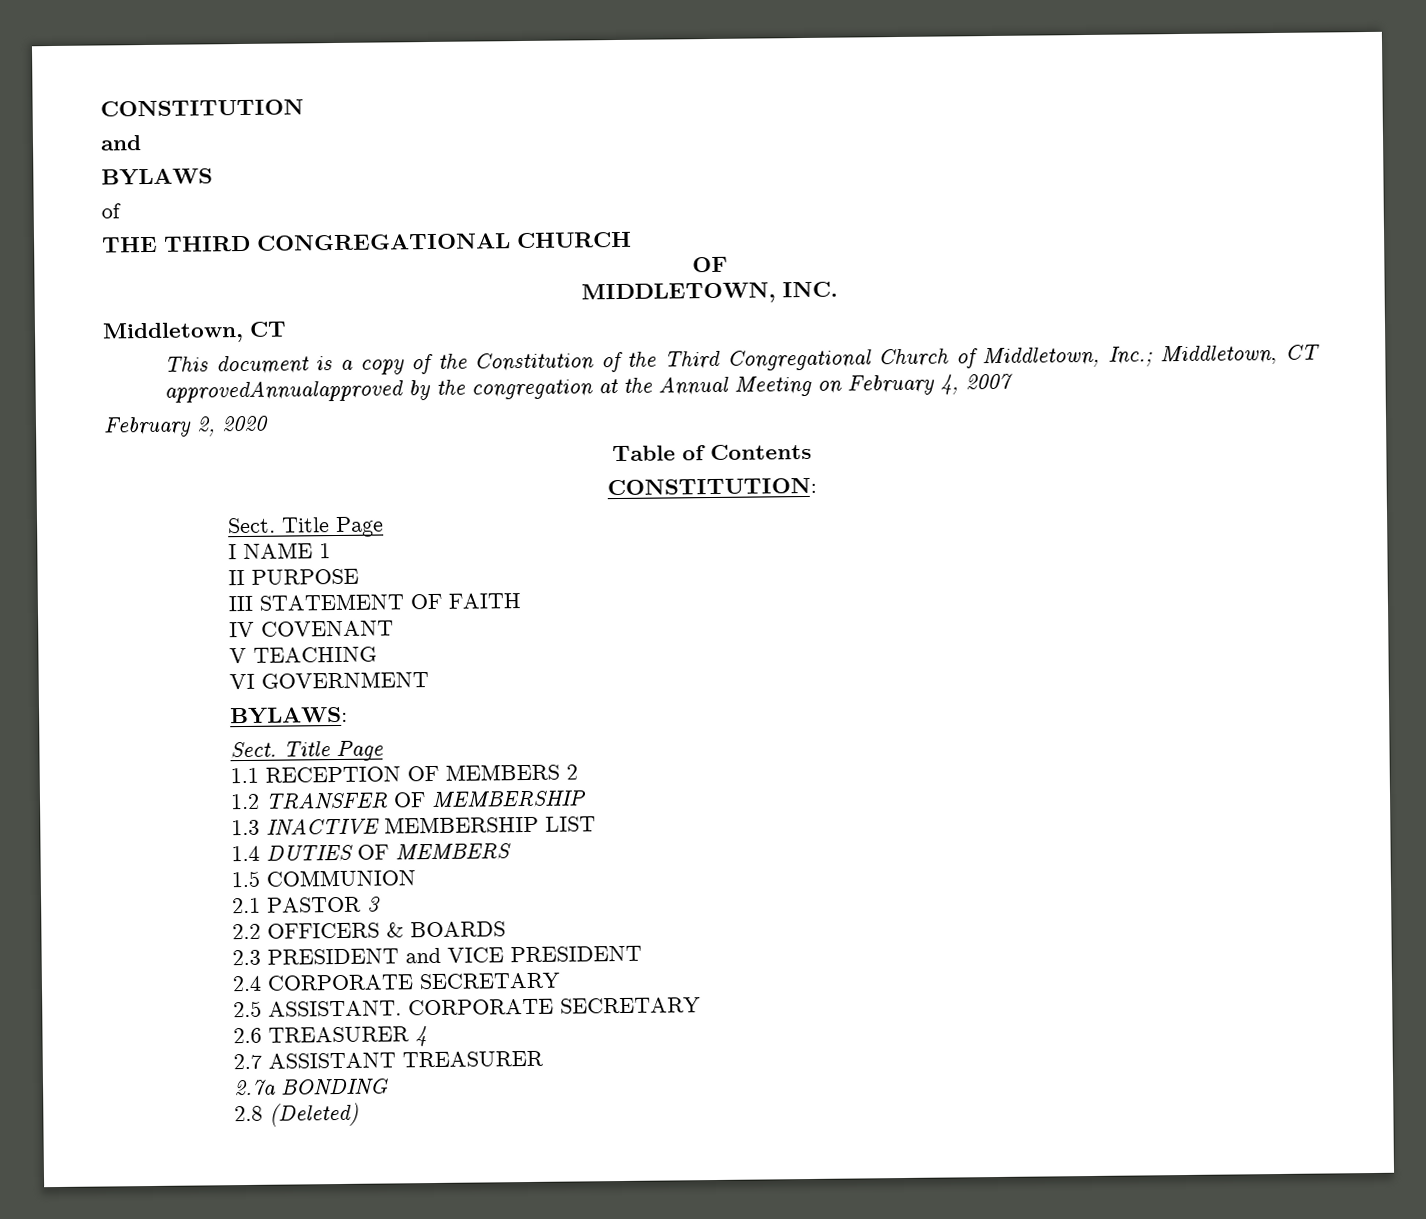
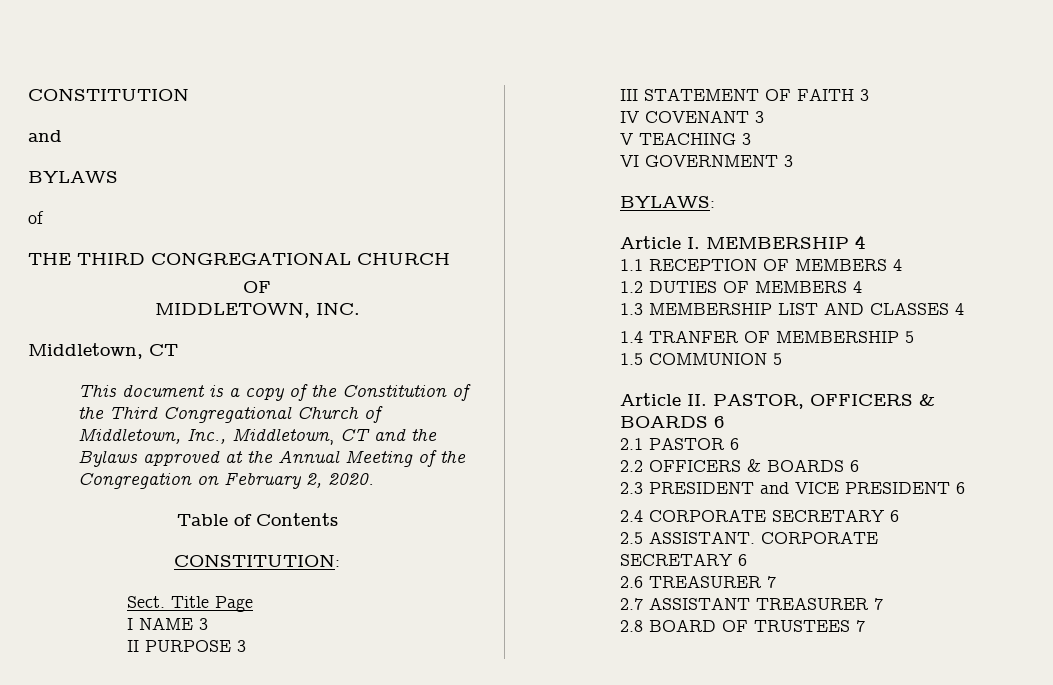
[1107,344,1320,367] [164,373,1014,403] [103,415,269,438] Inc.; Middletown, CT approvedAnnualapproved by the congregation at the Annual Meeting on February 4, 2007 // February 2, 2020 -> [186,428,437,445] [77,450,466,467] [77,472,374,489] Inc., Middletown, CT and the Bylaws approved at the Annual Meeting of the Congregation on February 2, 2020.
[318,543,331,559] 1 -> [199,618,209,630] 3
(359, 576) none -> [237,640,247,652] 3
(521, 601) none -> [860,89,870,101] 3
(394, 628) none -> [755,111,765,123] 3
(377, 654) none -> [742,133,752,145] 3
(429, 680) none -> [784,155,794,167] 3
[229,740,384,762] Sect. Title Page -> [620,235,866,249] Article I. MEMBERSHIP 4
[565,764,578,780] 2 -> [893,259,903,271] 4
[264,790,587,811] [230,815,596,836] [230,843,511,863] [230,869,416,888] TRANSFER OF MEMBERSHIP // 1.3 INACTIVE MEMBERSHIP LIST // 1.4 DUTIES OF MEMBERS // 1.5 COMMUNION -> [649,281,863,293] [620,302,965,315] [620,330,915,343] [620,353,783,365] [620,393,936,409] [620,416,725,428] DUTIES OF MEMBERS 4 // 1.3 MEMBERSHIP LIST AND CLASSES 4 // 1.4 TRANFER OF MEMBERSHIP 5 // 1.5 COMMUNION 5 // Article II. PASTOR, OFFICERS & BOARDS 6
[366,896,381,912] 3 -> [730,438,740,450] 6
(506, 929) none -> [850,460,860,472] 6
(642, 954) none -> [956,482,966,494] 6
(561, 981) none -> [890,510,900,522] 6
(701, 1005) none -> [738,554,748,566] 6
[414,1026,427,1047] 4 -> [767,576,777,588] 7
[232,1078,389,1097] // 2.7a BONDING -> [874,598,884,610] 7
[268,1102,359,1127] (Deleted) -> [649,619,866,632] BOARD OF TRUSTEES 7

